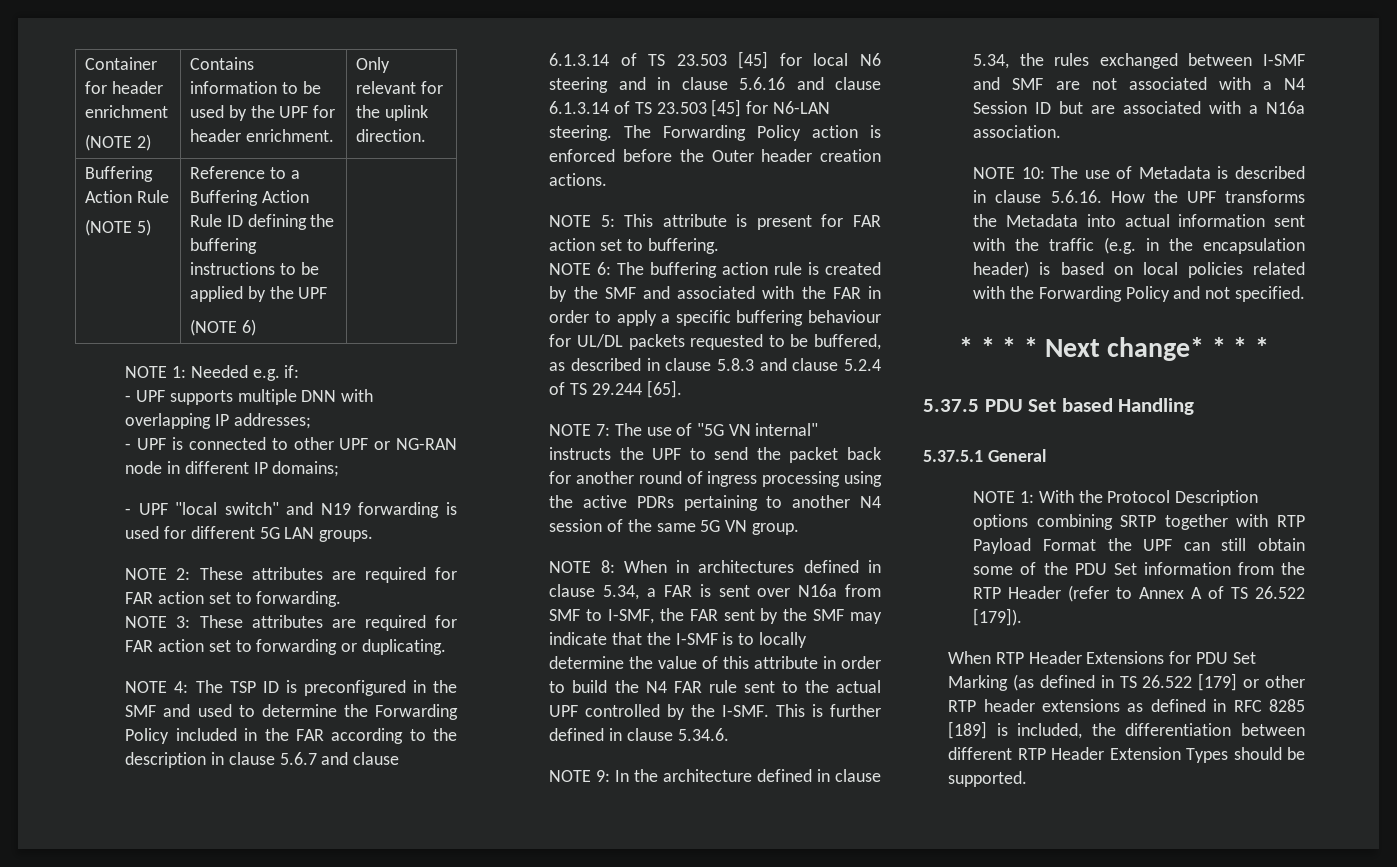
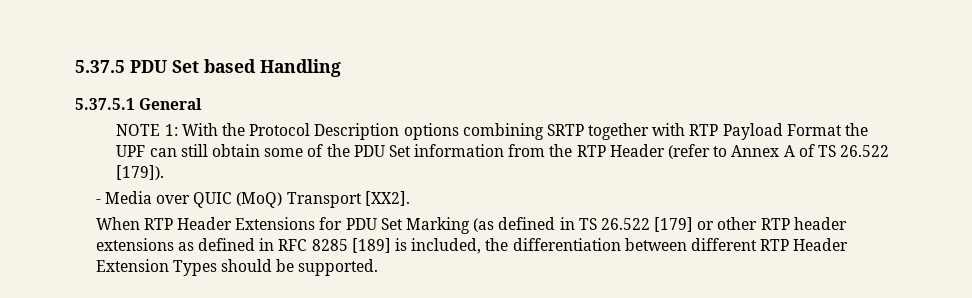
[85,57,158,70] [85,81,163,94] [85,105,169,118] [85,134,151,151] [190,57,255,70] [190,81,321,94] [190,105,336,121] [190,129,334,142] [356,57,391,73] [356,81,443,94] [356,105,428,121] [356,129,427,142] [85,166,154,182] [85,190,169,203] [85,219,151,236] [190,166,300,179] [190,190,309,206] [190,214,335,230] [190,238,258,254] [190,262,319,275] [190,286,328,302] [190,319,256,336] [125,365,300,381] [125,389,373,405] [125,413,311,429] [125,437,458,450] [125,461,340,477] [125,502,457,518] [125,526,373,542] [125,567,457,583] [125,591,342,607] [125,615,457,631] [125,639,446,655] [125,680,457,696] [125,704,458,720] [125,728,457,744] [125,752,399,768] [549,51,881,69] [549,77,881,93] [549,99,830,117] [549,125,881,141] [549,149,881,162] [549,173,608,186] [549,214,881,230] [549,238,719,254] [549,262,882,278] [549,286,881,302] [549,310,881,326] [549,334,881,350] [549,358,881,371] [549,380,682,398] [549,423,819,436] [549,447,881,463] [549,471,882,487] [549,495,881,511] [549,519,799,535] [549,560,881,573] [549,584,881,600] [549,608,882,624] [549,632,807,648] [549,656,882,669] [549,680,881,693] [549,704,882,720] [549,728,729,741] [549,769,882,782] [973,53,1305,69] [973,77,1305,90] [973,101,1305,114] [973,125,1062,138] [973,166,1305,179] [973,190,1305,203] [973,214,1305,227] [973,237,1305,254] [973,261,1305,278] [973,286,1305,302] [959,337,1269,361] Container for header enrichment // (NOTE 2) | Contains information to be used by the UPF for header enrichment. | Only relevant for the uplink direction. // Buffering Action Rule // (NOTE 5) | Reference to a Buffering Action Rule ID defining the buffering instructions to be applied by the UPF // (NOTE 6) | // NOTE 1: Needed e.g. if: // - UPF supports multiple DNN with overlapping IP addresses; // - UPF is connected to other UPF or NG-RAN node in different IP domains; // - UPF "local switch" and N19 forwarding is used for different 5G LAN groups. // NOTE 2: These attributes are required for FAR action set to forwarding. // NOTE 3: These attributes are required for FAR action set to forwarding or duplicating. // NOTE 4: The TSP ID is preconfigured in the SMF and used to determine the Forwarding Policy included in the FAR according to the description in clause 5.6.7 and clause 6.1.3.14 of TS 23.503 [45] for local N6 steering and in clause 5.6.16 and clause 6.1.3.14 of TS 23.503 [45] for N6-LAN steering. The Forwarding Policy action is enforced before the Outer header creation actions. // NOTE 5: This attribute is present for FAR action set to buffering. // NOTE 6: The buffering action rule is created by the SMF and associated with the FAR in order to apply a specific buffering behaviour for UL/DL packets requested to be buffered, as described in clause 5.8.3 and clause 5.2.4 of TS 29.244 [65]. // NOTE 7: The use of "5G VN internal" instructs the UPF to send the packet back for another round of ingress processing using the active PDRs pertaining to another N4 session of the same 5G VN group. // NOTE 8: When in architectures defined in clause 5.34, a FAR is sent over N16a from SMF to I-SMF, the FAR sent by the SMF may indicate that the I-SMF is to locally determine the value of this attribute in order to build the N4 FAR rule sent to the actual UPF controlled by the I-SMF. This is further defined in clause 5.34.6. // NOTE 9: In the architecture defined in clause 5.34, the rules exchanged between I-SMF and SMF are not associated with a N4 Session ID but are associated with a N16a association. // NOTE 10: The use of Metadata is described in clause 5.6.16. How the UPF transforms the Metadata into actual information sent with the traffic (e.g. in the encapsulation header) is based on local policies related with the Forwarding Policy and not specified. // * * * * Next change* * * * // -> (75, 66) none
(1023, 617) none -> [95,191,410,208] // - Media over QUIC (MoQ) Transport [XX2].

